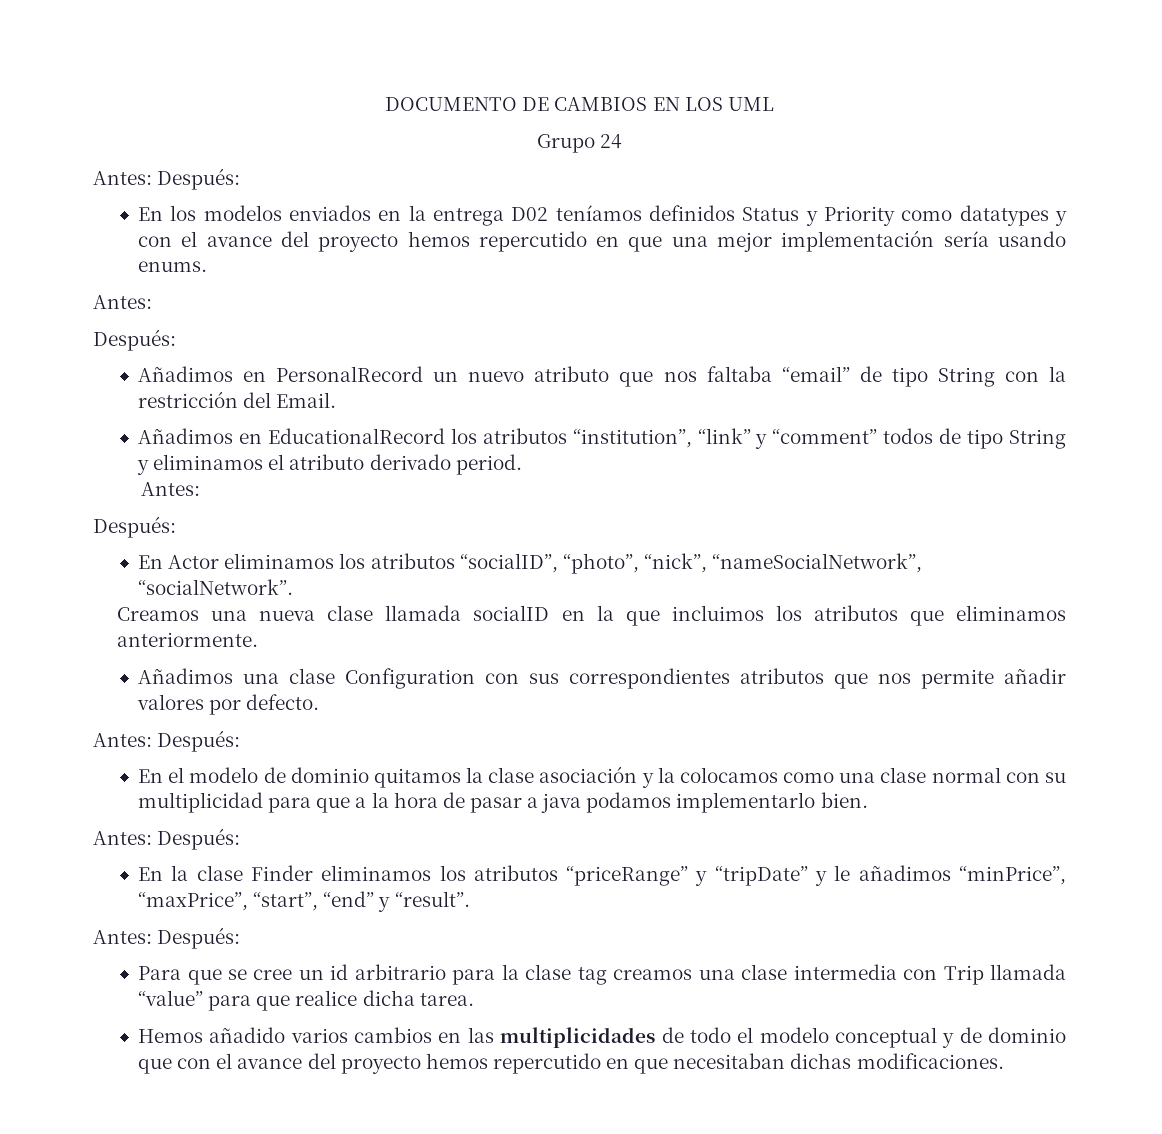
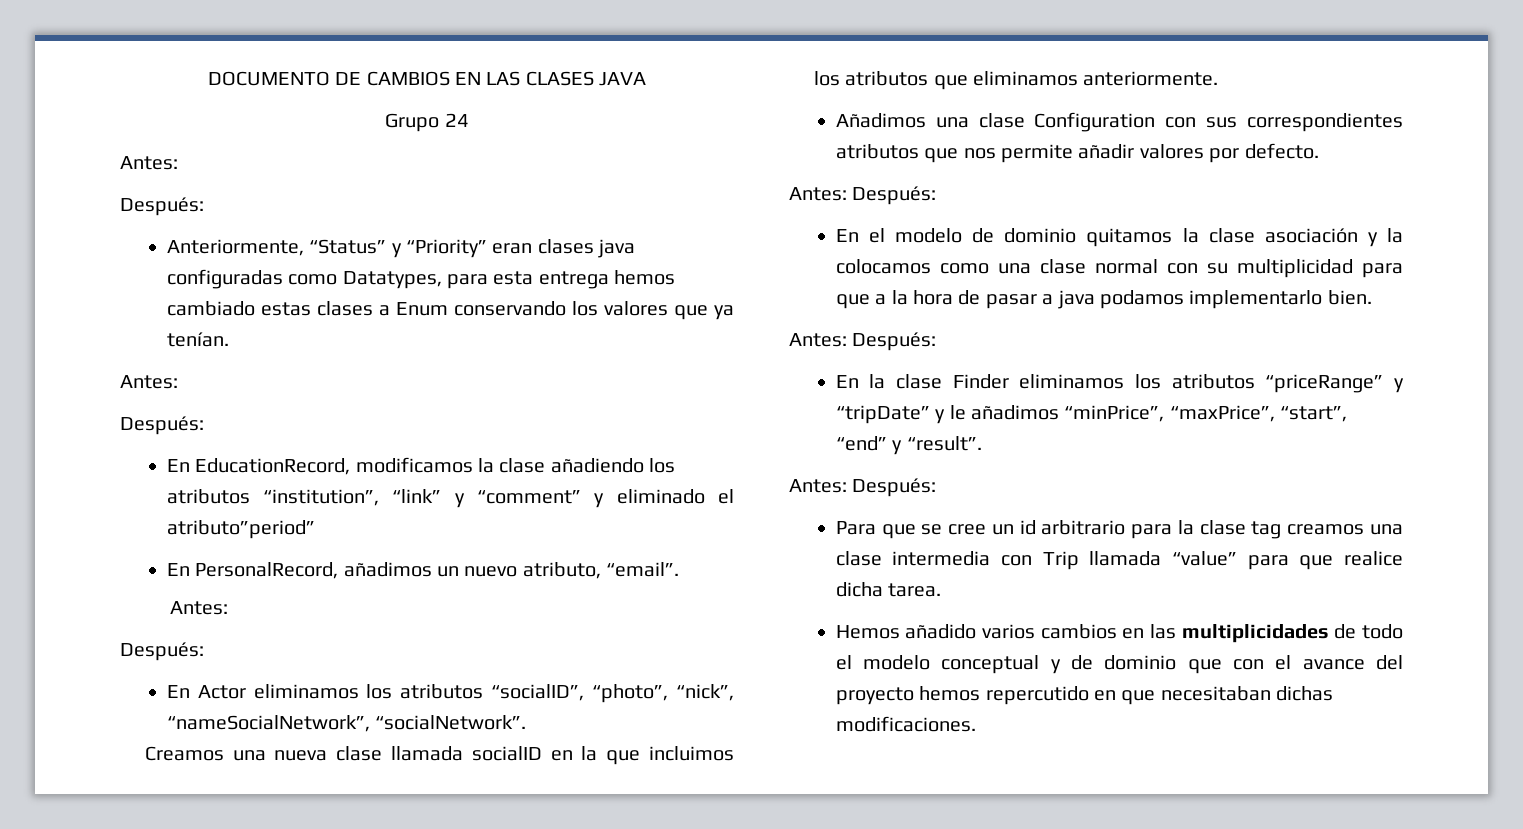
[684,97,774,111] LOS UML -> [486,71,647,86] LAS CLASES JAVA
[157,168,241,190] [138,205,1068,226] [138,230,1066,252] [138,261,208,272] [93,295,152,309] [93,329,176,351] [138,366,1066,387] [138,391,337,408] [138,428,445,444] Después: // En los modelos enviados en la entrega D02 teníamos definidos Status y Priority como datatypes y con el avance del proyecto hemos repercutido en que una mejor implementación sería usando enums. // Antes: // Después: // Añadimos en PersonalRecord un nuevo atributo que nos faltaba “email” de tipo String con la restricción del Email. // Añadimos en EducationalRecord -> [120,197,204,216] [166,239,636,258] [166,269,676,289] [166,301,734,320] [166,332,229,347] [120,375,178,389] [120,416,204,435] [166,457,644,475] // Después: // Anteriormente, “Status” y “Priority” eran clases java configuradas como Datatypes, para esta entrega hemos cambiado estas clases a Enum conservando los valores que ya tenían. // Antes: // Después: // En EducationRecord, modificamos la clase añadiendo
[883,428,1067,449] [137,454,522,475] todos de tipo String y eliminamos el atributo derivado period. -> [594,489,734,508] [166,520,315,539] [166,562,680,579] y eliminado el atributo”period” // En PersonalRecord, añadimos un nuevo atributo, “email”.

